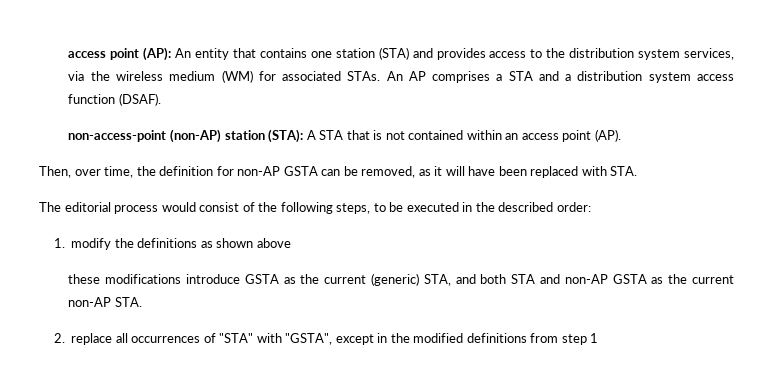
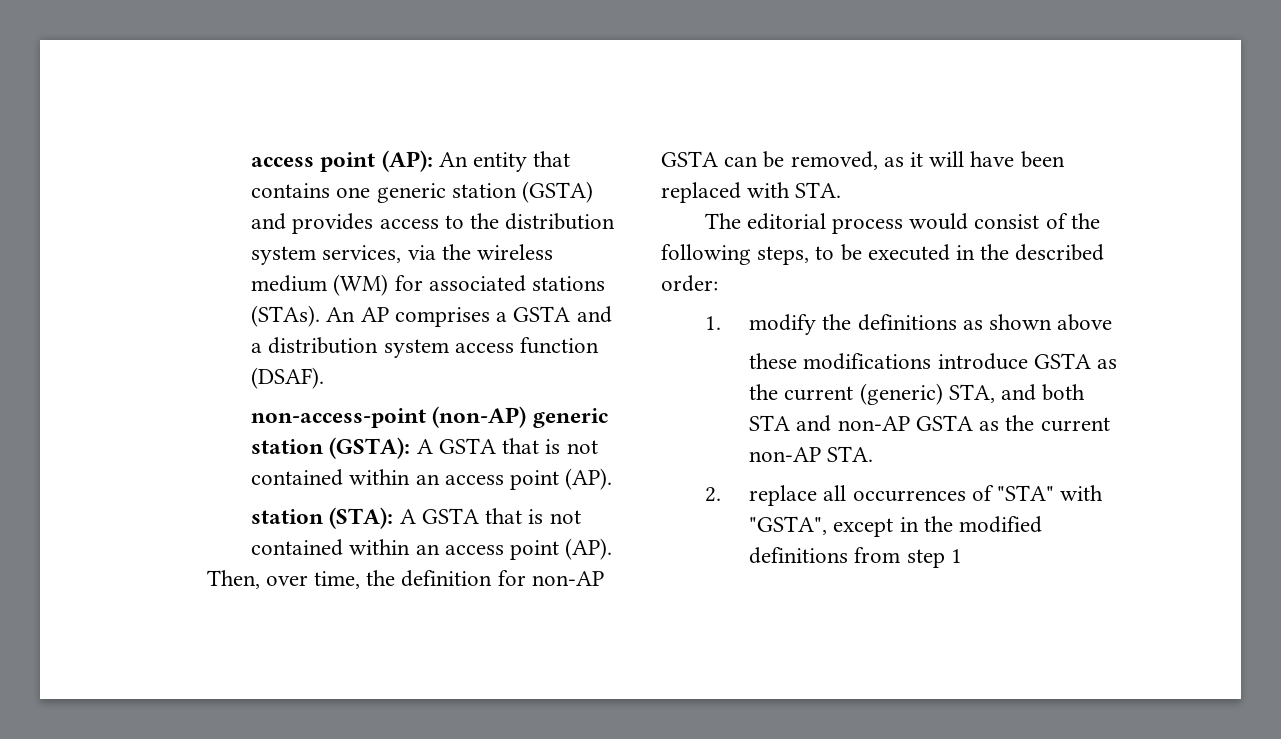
[335,47,409,60] station (STA) -> [376,181,594,203] generic station (GSTA)
[347,71,381,81] STAs. -> [532,276,606,291] [251,305,321,327] stations (STAs).
[508,71,533,81] STA -> [513,306,571,322] GSTA
(221, 136) none -> [532,408,608,428] [251,437,598,459] [251,468,613,490] generic station (GSTA): A GSTA that is not contained within an access point (AP). //
[319,130,344,140] STA -> [421,508,479,524] GSTA

